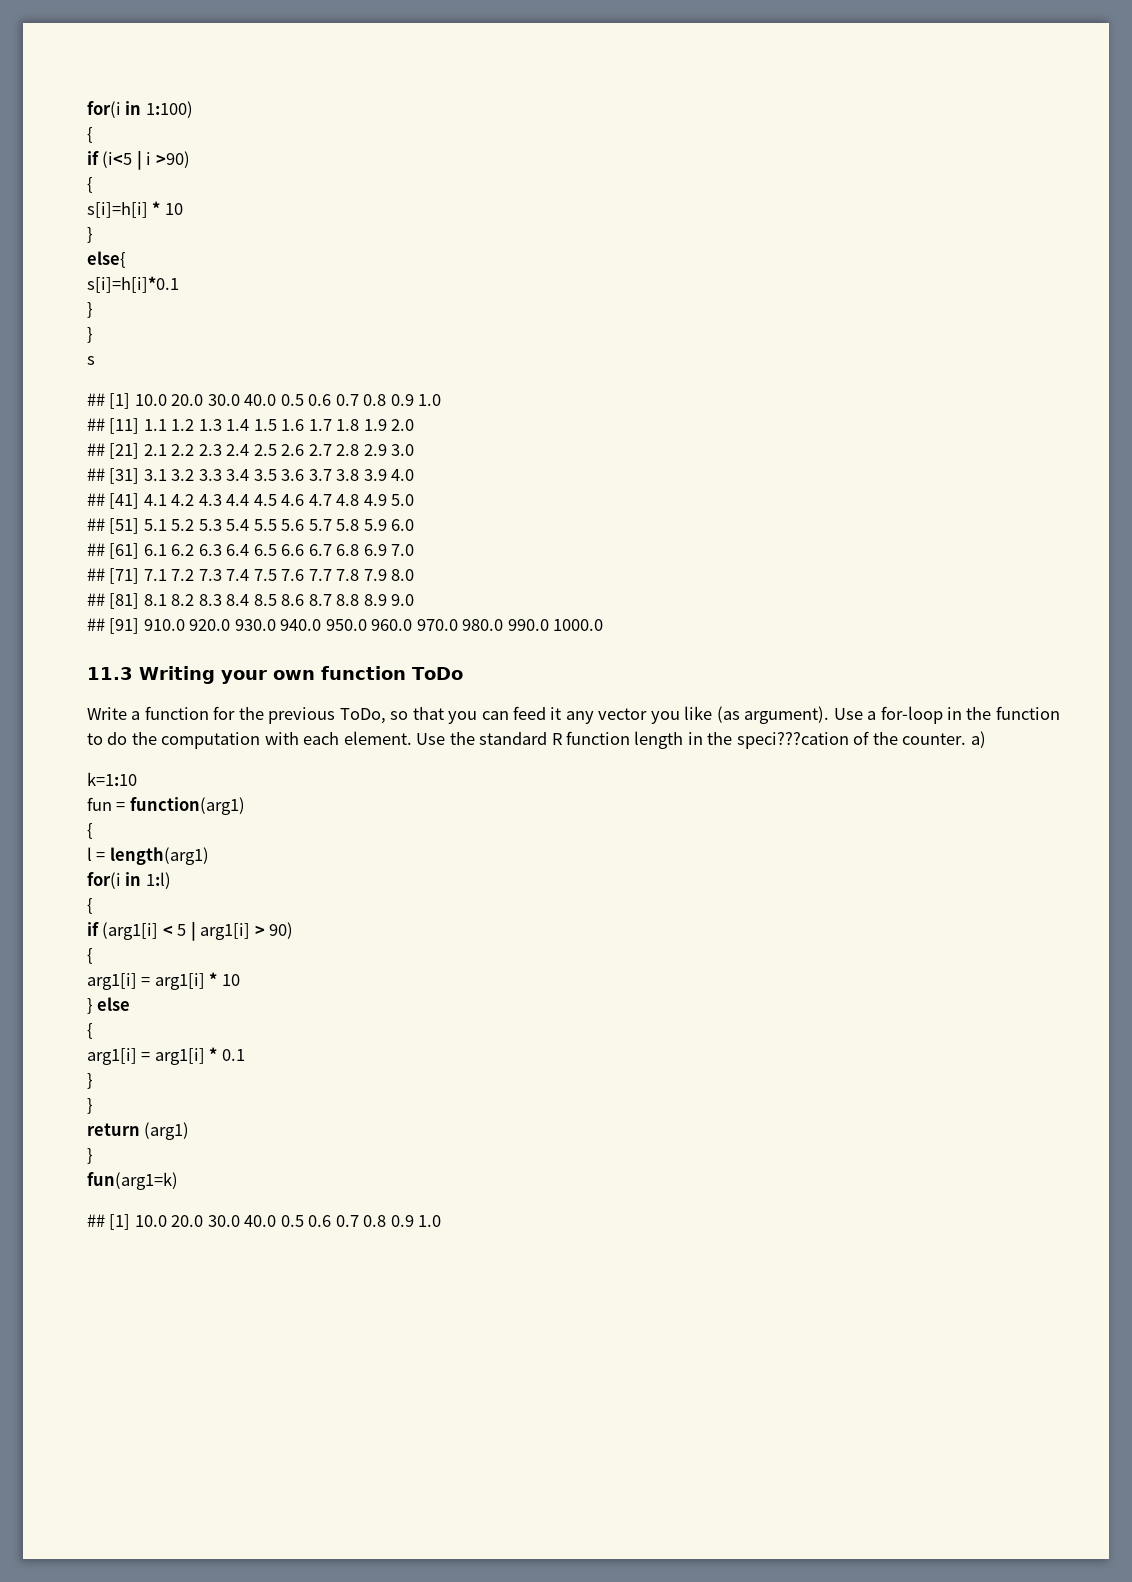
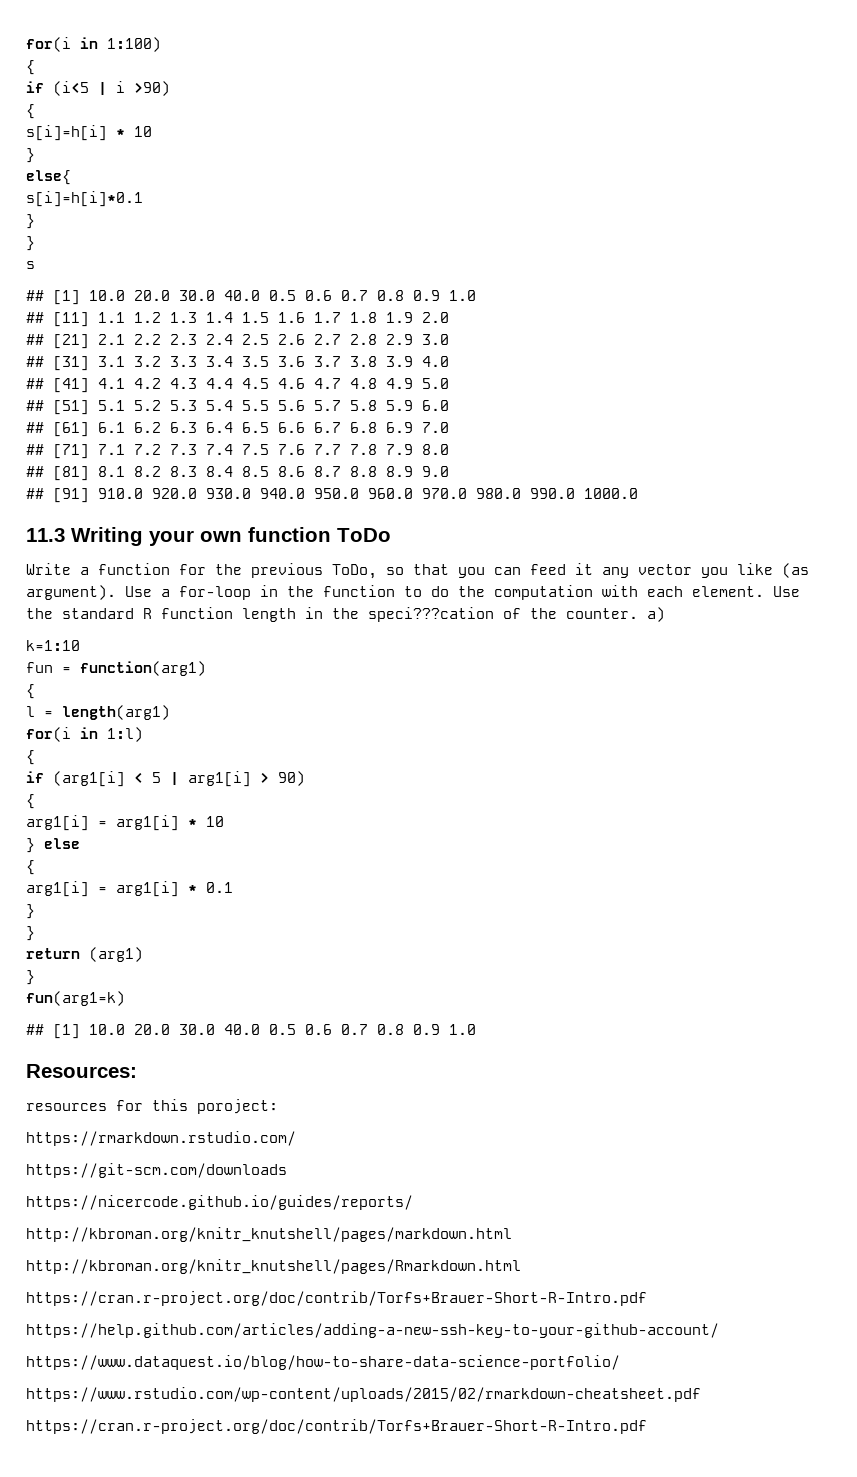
(442, 1221) none -> [26,1064,137,1078] [26,1099,278,1114] [26,1131,296,1146] [26,1163,287,1178] [26,1195,413,1210] [26,1227,512,1242] [26,1259,521,1274] [26,1291,647,1306] [26,1323,719,1338] [26,1355,620,1370] [26,1387,701,1402] [26,1419,647,1434] // Resources: // resources for this poroject: // https://rmarkdown.rstudio.com/ // https://git-scm.com/downloads // https://nicercode.github.io/guides/reports/ // http://kbroman.org/knitr_knutshell/pages/markdown.html // http://kbroman.org/knitr_knutshell/pages/Rmarkdown.html // https://cran.r-project.org/doc/contrib/Torfs+Brauer-Short-R-Intro.pdf // https://help.github.com/articles/adding-a-new-ssh-key-to-your-github-account/ // https://www.dataquest.io/blog/how-to-share-data-science-portfolio/ // https://www.rstudio.com/wp-content/uploads/2015/02/rmarkdown-cheatsheet.pdf // https://cran.r-project.org/doc/contrib/Torfs+Brauer-Short-R-Intro.pdf

